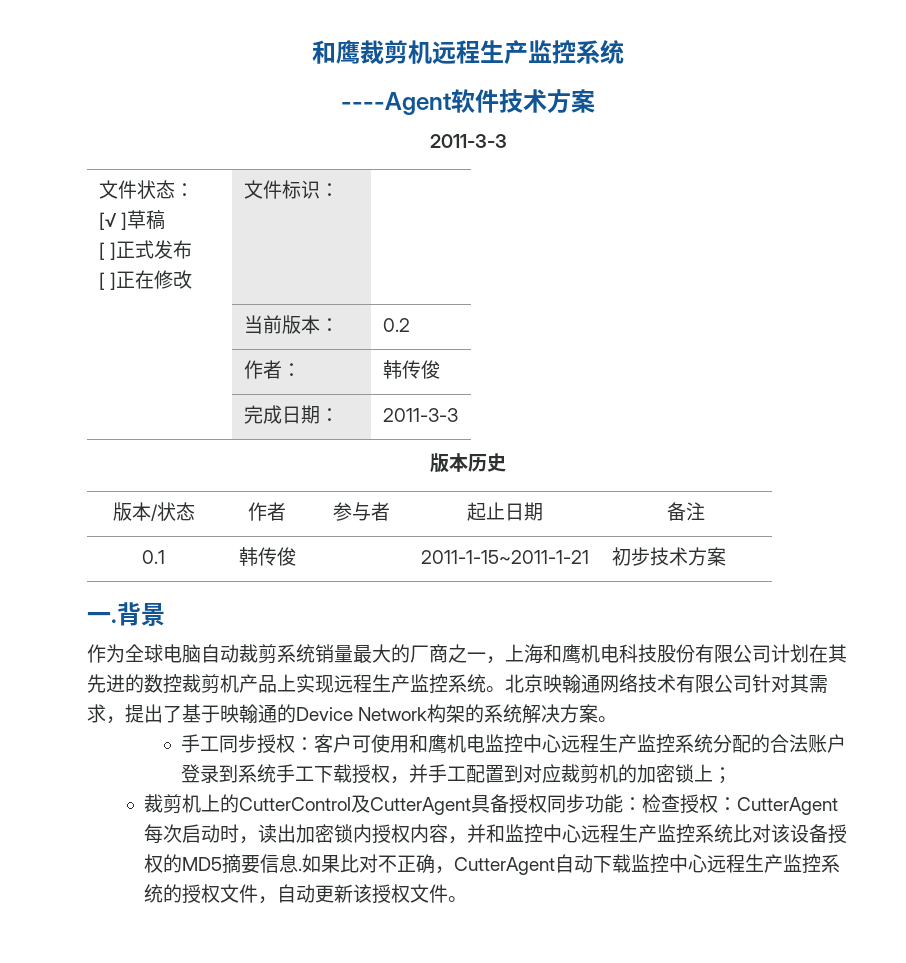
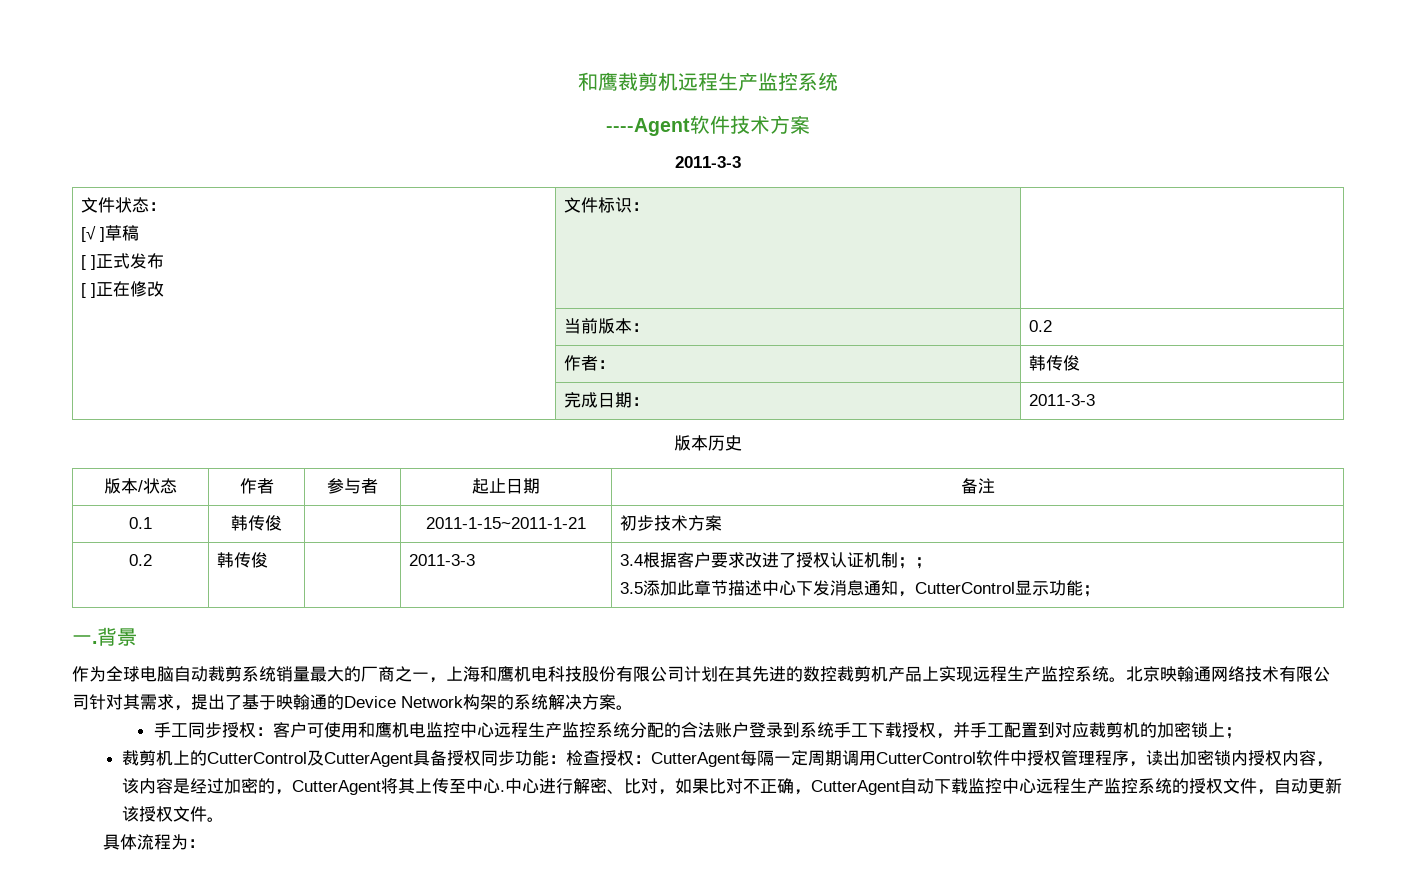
(726, 556) none -> [129,554,152,566] [216,552,268,568] [408,554,475,566] [619,552,932,569] [619,580,1100,597] // 0.2 | 韩传俊 | | 2011-3-3 | 3.4根据客户要求改进了授权认证机制；； // 3.5添加此章节描述中心下发消息通知，CutterControl显示功能；
[163,824,240,843] 次启动时 -> [757,750,1130,766] 隔一定周期调用CutterControl软件中授权管理程序
[467,824,848,844] [144,854,303,874] 并和监控中心远程生产监控系统比对该设备授权的MD5摘要信息. -> [122,778,676,795] 该内容是经过加密的，CutterAgent将其上传至中心.中心进行解密、比对，
(468, 899) none -> [103,834,206,850] // 具体流程为：

